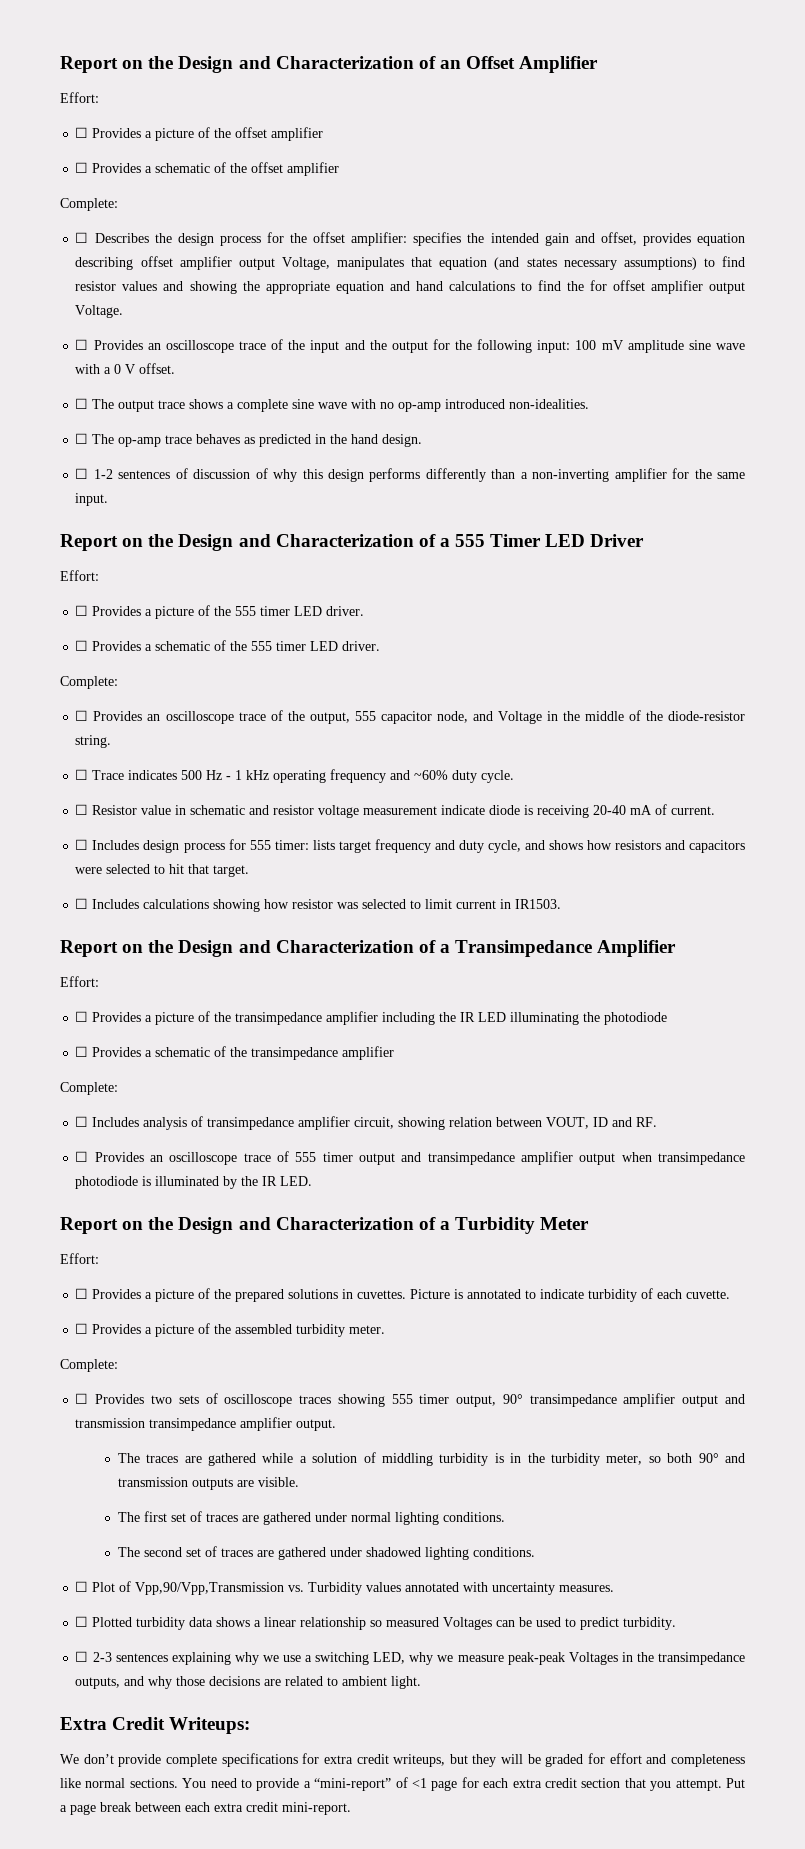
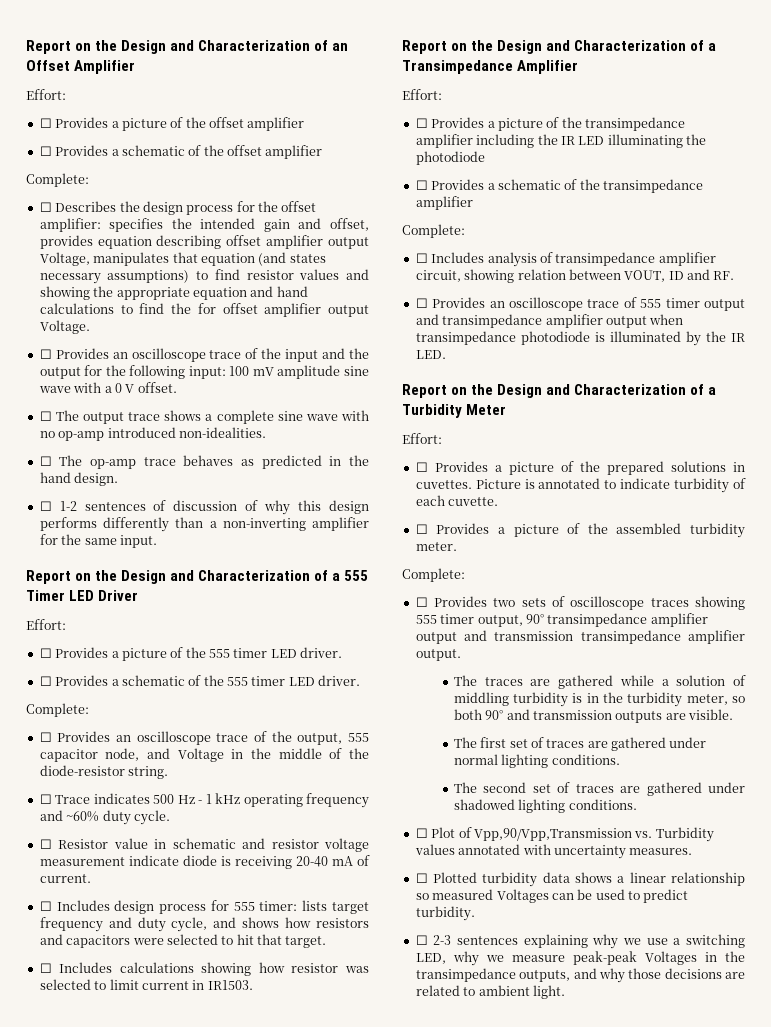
[60,1717,251,1734] [60,1753,745,1767] [60,1777,745,1791] [60,1802,351,1815] // Extra Credit Writeups: // We don’t provide complete specifications for extra credit writeups, but they will be graded for effort and completeness like normal sections. You need to provide a “mini-report” of <1 page for each extra credit section that you attempt. Put a page break between each extra credit mini-report. -> (565, 992) none

